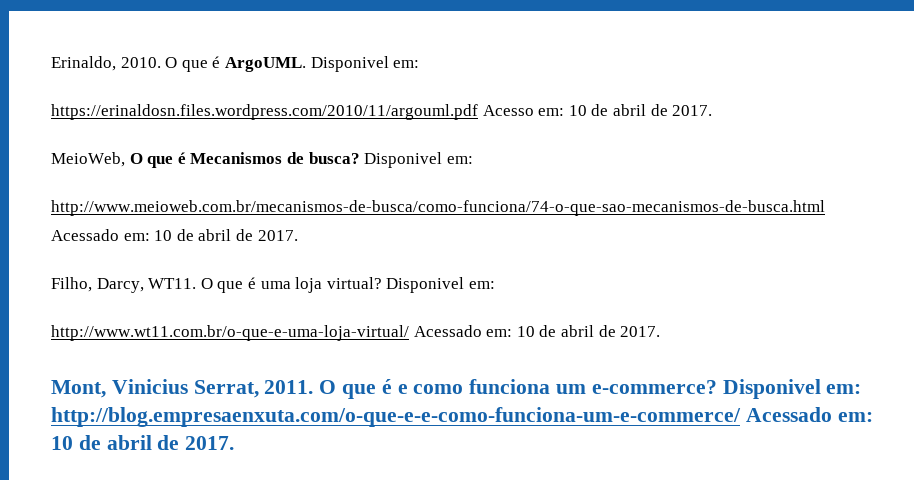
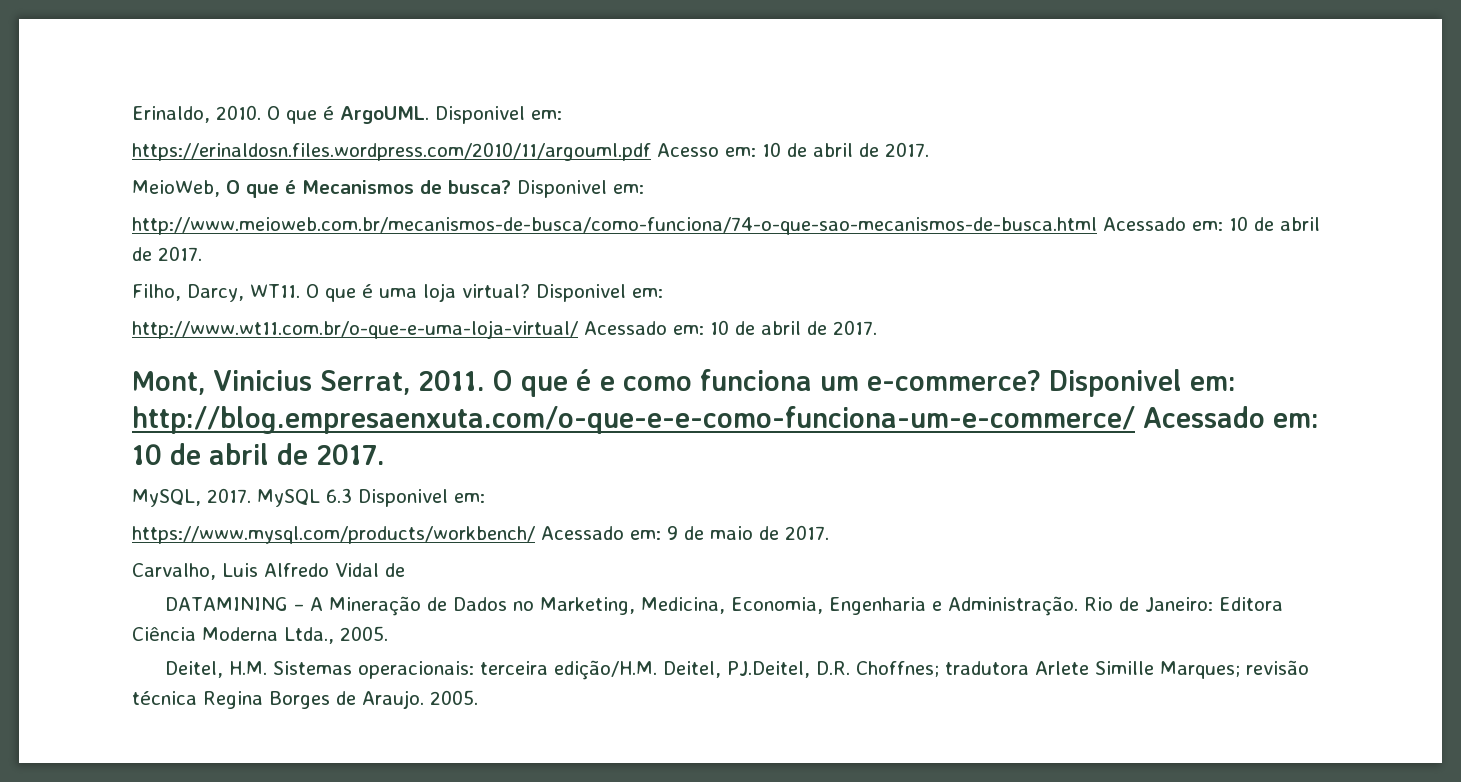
(235, 443) none -> [132,488,485,507] [132,525,829,544] [132,563,405,580] [164,596,1283,616] [132,626,388,644] [164,660,1309,680] [132,690,478,709] // MySQL, 2017. MySQL 6.3 Disponivel em: // https://www.mysql.com/products/workbench/ Acessado em: 9 de maio de 2017. // Carvalho, Luis Alfredo Vidal de // DATAMINING – A Mineração de Dados no Marketing, Medicina, Economia, Engenharia e Administração. Rio de Janeiro: Editora Ciência Moderna Ltda., 2005. // Deitel, H.M. Sistemas operacionais: terceira edição/H.M. Deitel, PJ.Deitel, D.R. Choffnes; tradutora Arlete Simille Marques; revisão técnica Regina Borges de Araujo. 2005.

